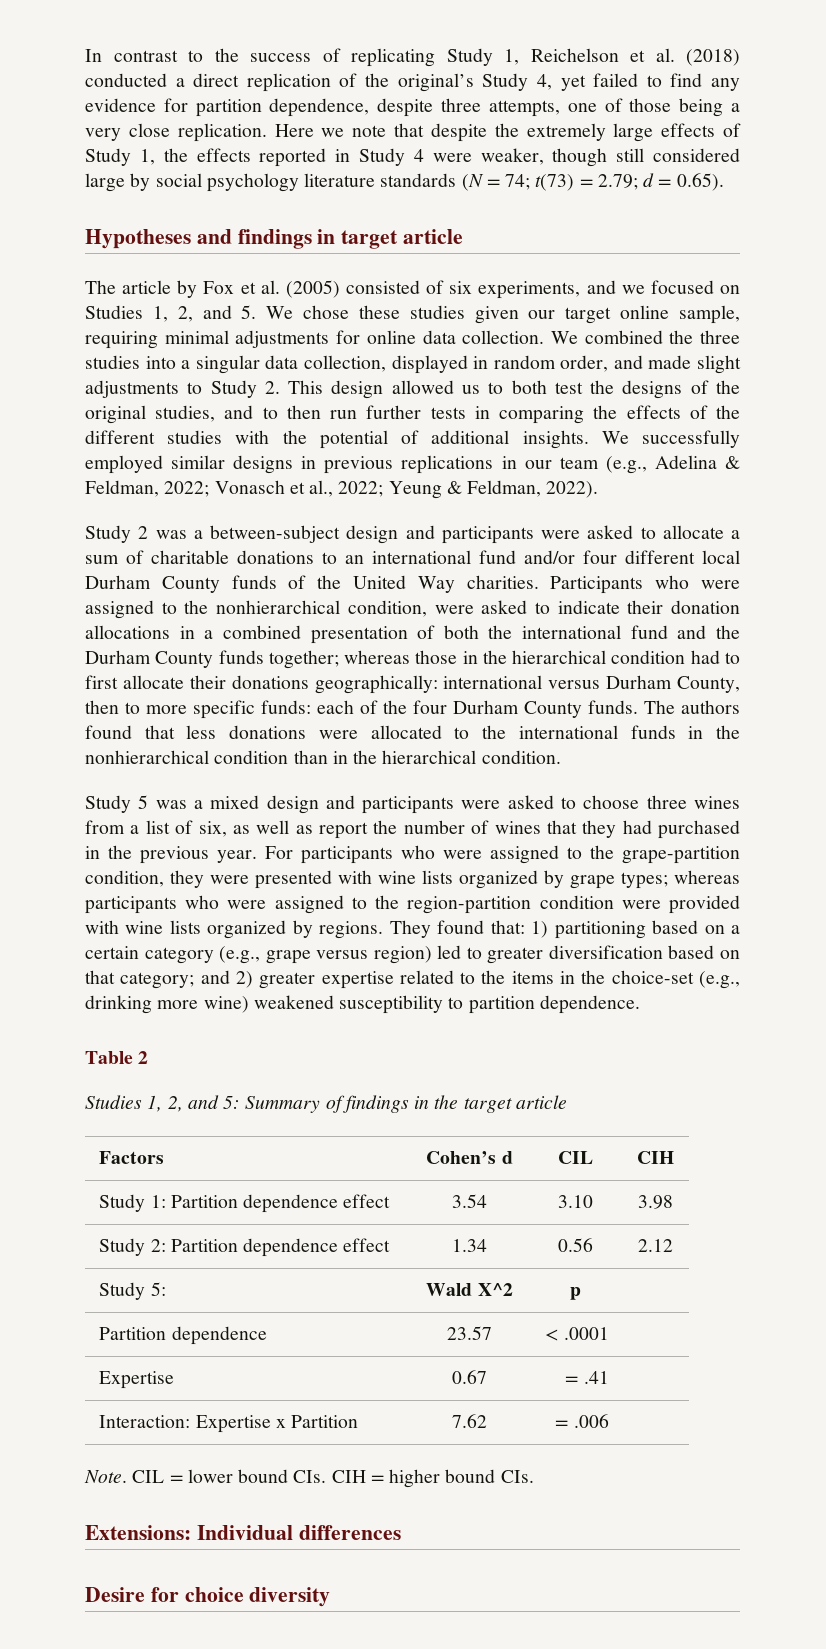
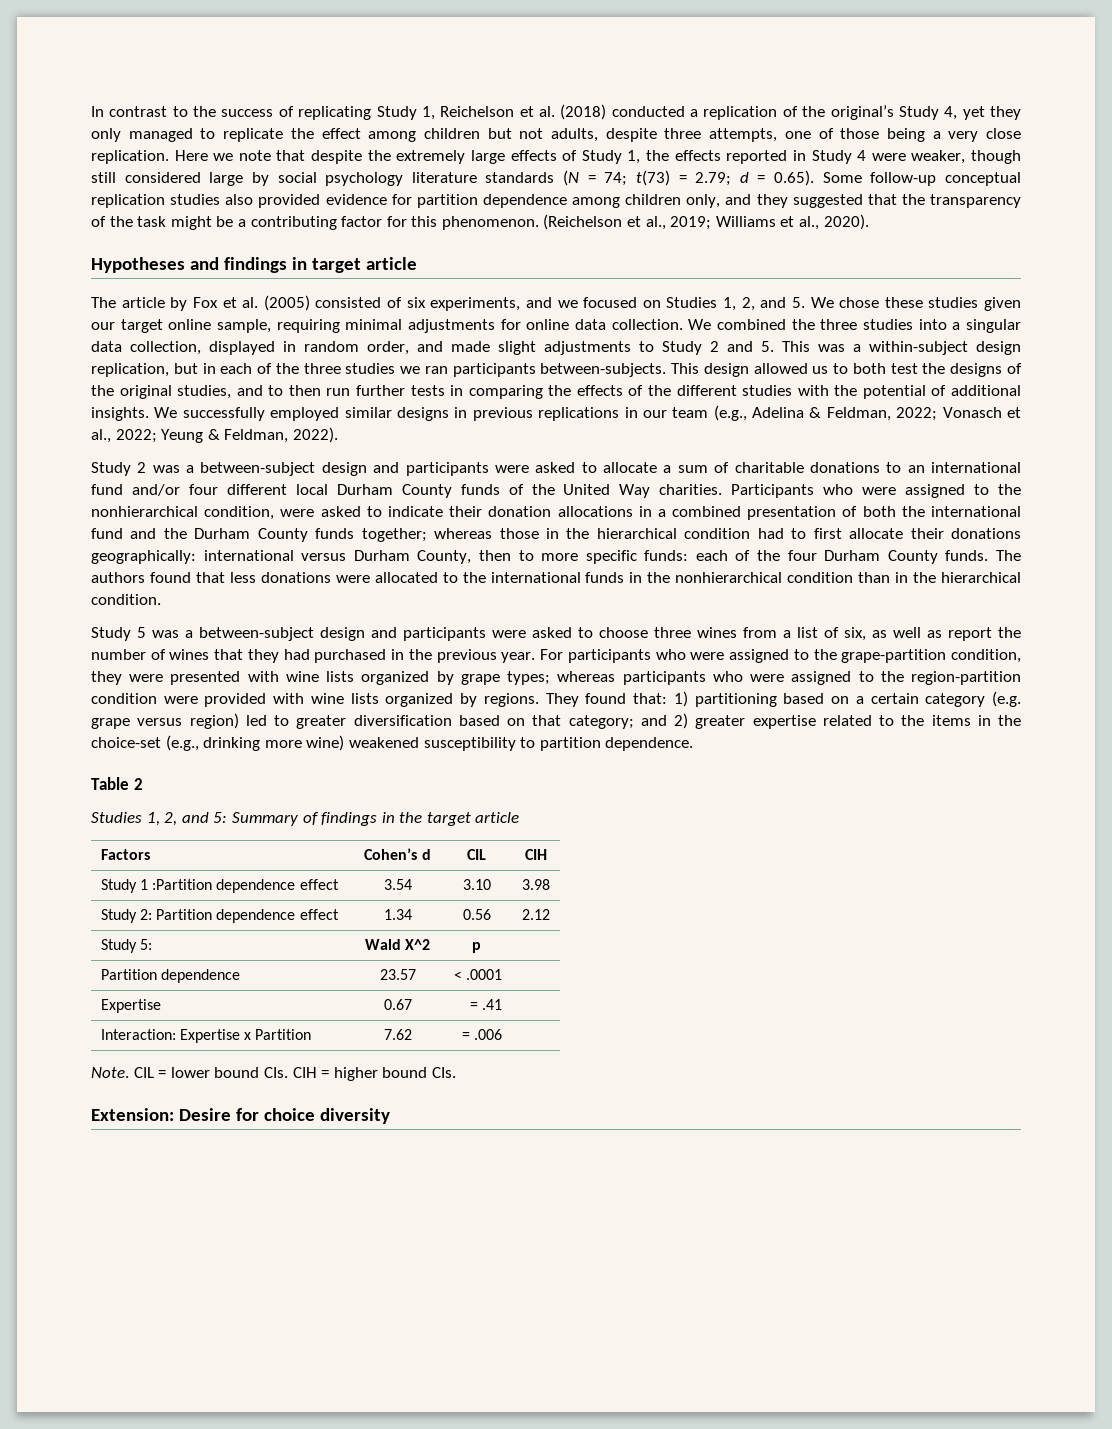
[193,73,240,87] direct -> (699, 113) none
[593,73,741,91] [85,98,370,117] failed to find any evidence for partition dependence, -> [990,106,1022,120] [91,128,598,142] they only managed to replicate the effect among children but not adults,
(724, 182) none -> [822,172,1022,186] [91,194,1021,208] [91,214,869,230] Some follow-up conceptual replication studies also provided evidence for partition dependence among children only, and they suggested that the transparency of the task might be a contributing factor for this phenomenon. (Reichelson et al., 2019; Williams et al., 2020).
[264,381,280,394] 2. -> [710,341,1021,355] [91,363,667,377] 2 and 5. This was a within-subject design replication, but in each of the three studies we ran participants between-subjects.
[210,795,260,809] mixed -> [199,627,314,641] between-subject
[219,946,261,964] (e.g., -> [991,691,1021,707] (e.g.
[150,1195,238,1208] 1: Partition -> [139,879,213,890] 1 :Partition
[85,1525,401,1540] Extensions: Individual differences // -> [91,1108,174,1121] Extension:

